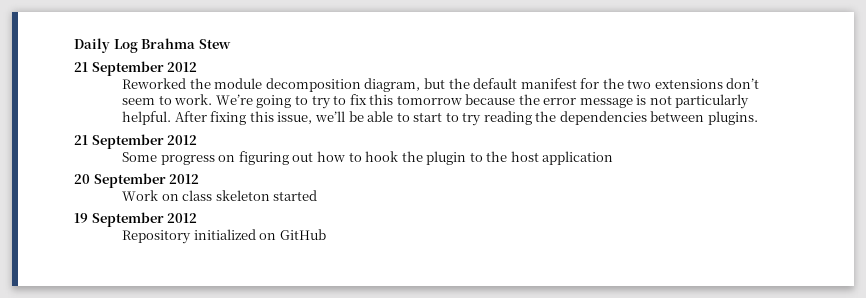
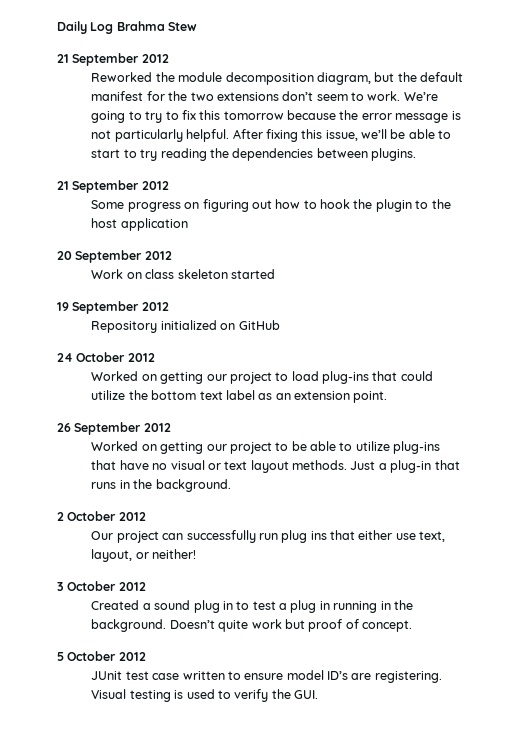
(326, 234) none -> [57,352,155,362] [91,371,433,384] [91,390,388,403] [57,422,171,435] [91,441,441,454] [91,460,460,473] [91,479,231,492] [57,511,146,521] [91,530,446,543] [91,549,197,562] [57,581,146,591] [91,600,413,613] [91,619,413,632] [57,651,146,661] [91,670,442,683] [91,689,319,702] // 24 October 2012 // Worked on getting our project to load plug-ins that could utilize the bottom text label as an extension point. // 26 September 2012 // Worked on getting our project to be able to utilize plug-ins that have no visual or text layout methods. Just a plug-in that runs in the background. // 2 October 2012 // Our project can successfully run plug ins that either use text, layout, or neither! // 3 October 2012 // Created a sound plug in to test a plug in running in the background. Doesn’t quite work but proof of concept. // 5 October 2012 // JUnit test case written to ensure model ID’s are registering. Visual testing is used to verify the GUI.

